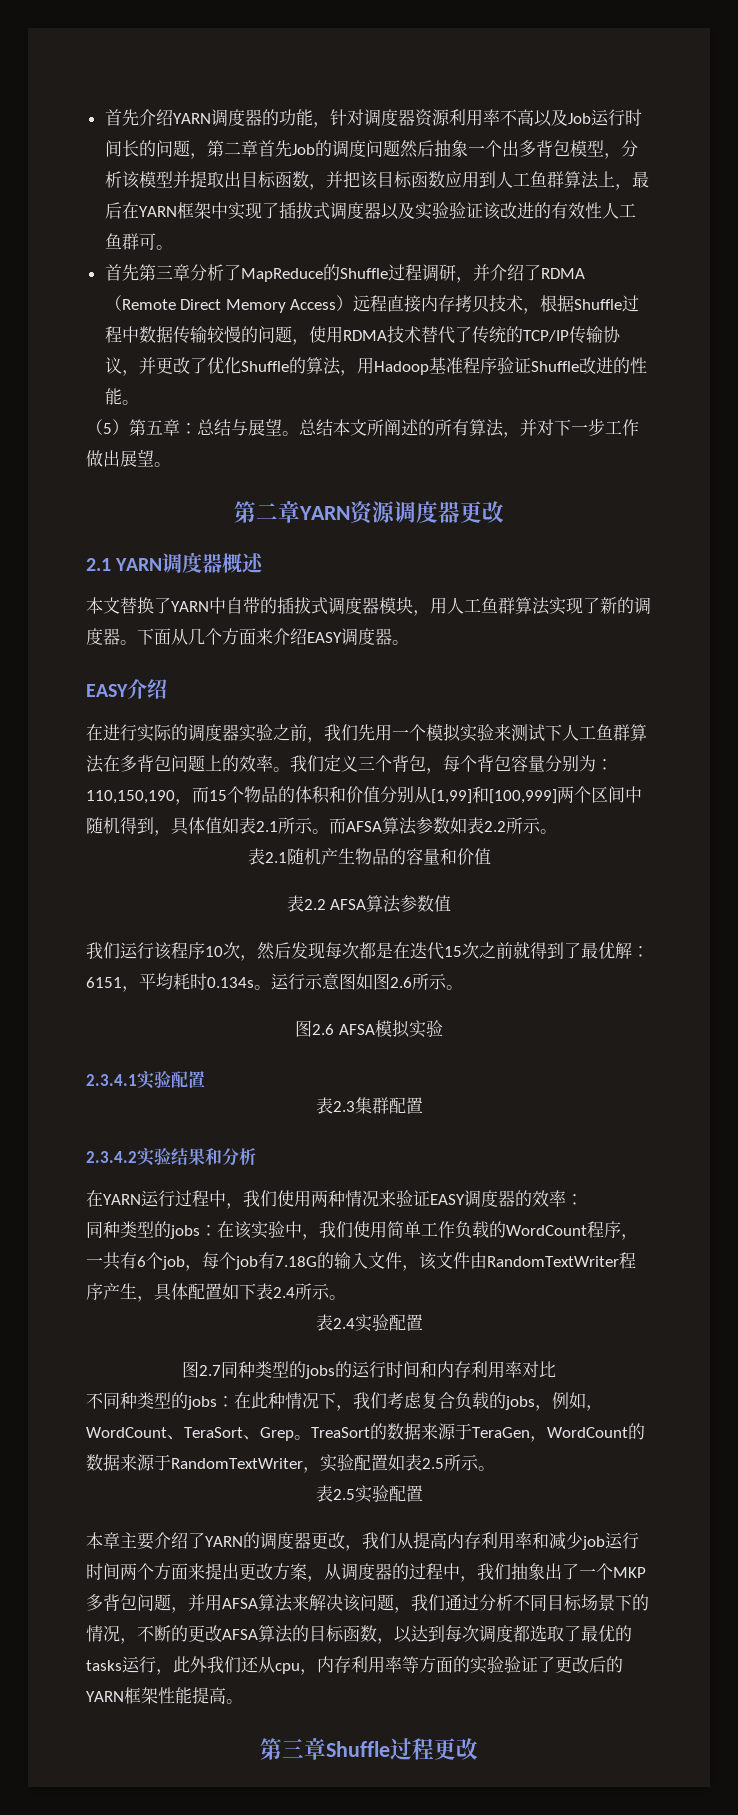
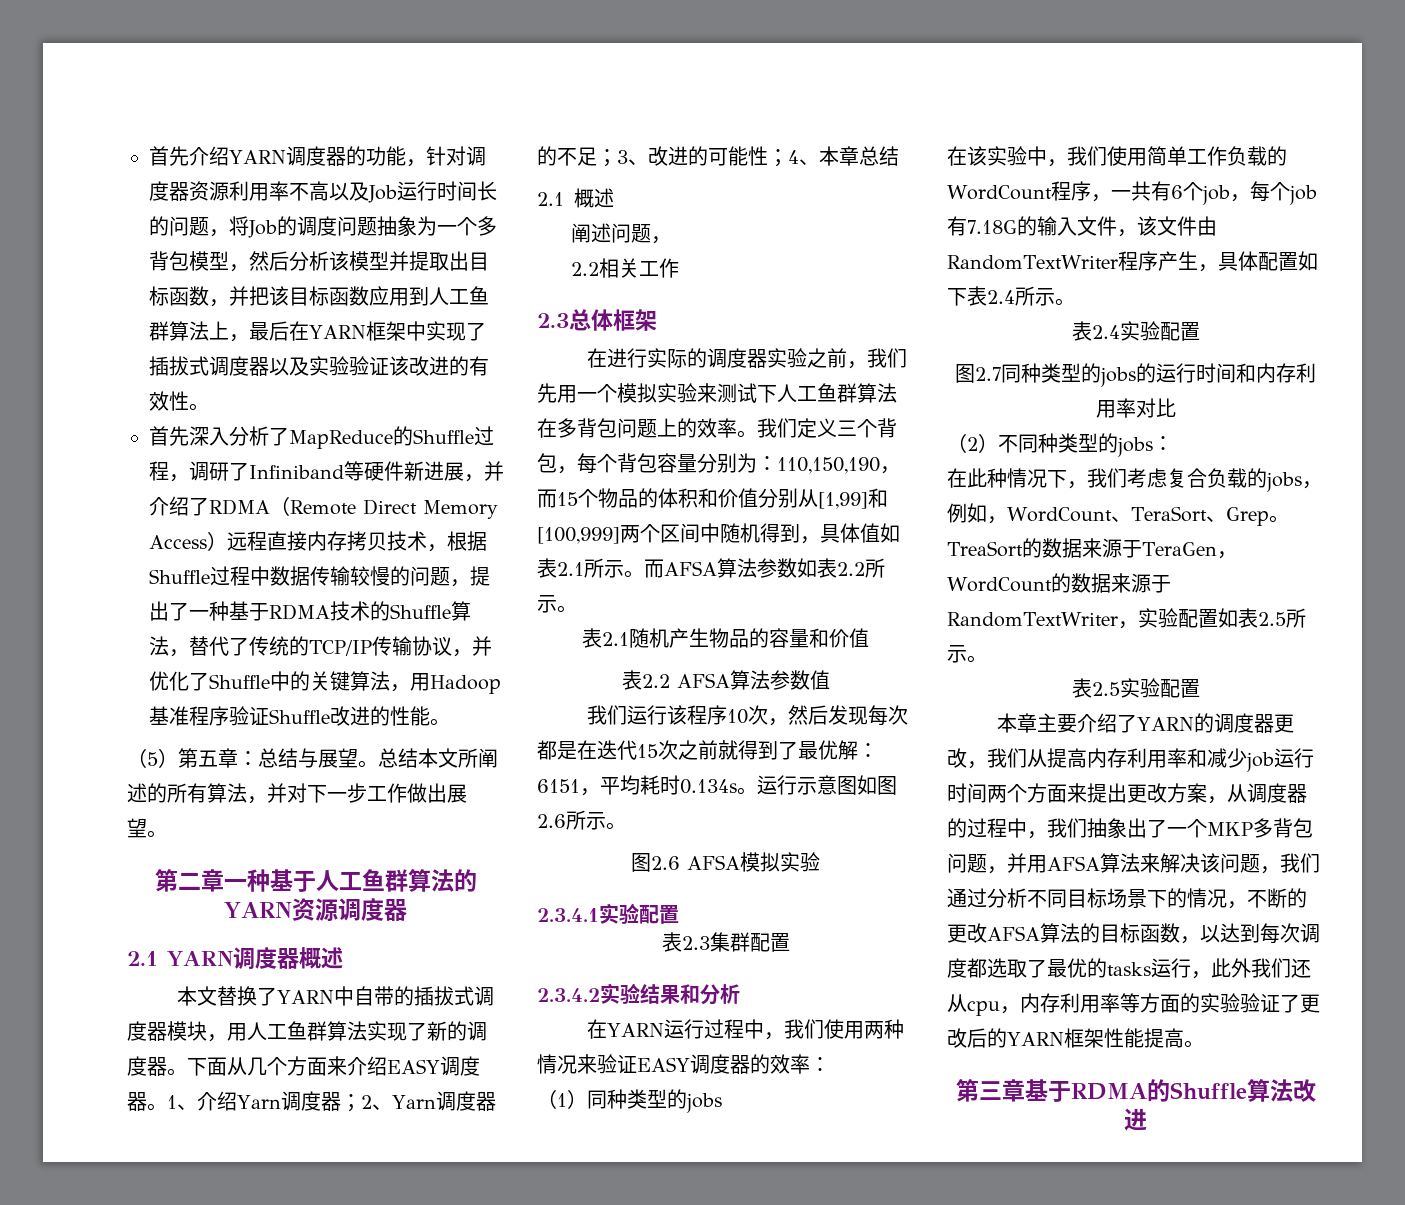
[206,140,292,157] 第二章首先 -> [229,216,249,236] 将
[399,140,519,158] 然后抽象一个出 -> [377,216,477,236] 抽象为一个
(621, 156) none -> [249,251,289,271] 然后
[601,202,636,219] [104,233,156,250] 人工鱼群可 -> (189, 401) none
[138,264,190,281] 第三章 -> [189,426,229,446] 深入
[421,264,456,282] 调研 -> [169,461,464,482] ，调研了Infiniband等硬件新进展
[308,326,421,343] 使用RDMA技术 -> [470,566,490,586] [149,601,471,621] [149,636,189,657] 提出了一种基于RDMA技术的Shuffle算法，
[155,357,306,374] 更改了优化Shuffle的 -> [149,671,350,691] 优化了Shuffle中的关键
(300, 512) none -> [223,869,477,892] 一种基于人工鱼群算法的
[460,501,504,523] 更改 -> (407, 910) none
[86,679,167,699] // EASY介绍 -> [167,1091,496,1112] [537,146,899,167] [537,188,614,208] [570,223,671,244] [570,258,679,278] [537,309,657,331] 1、介绍Yarn调度器；2、Yarn调度器的不足；3、改进的可能性；4、本章总结 // 2.1概述 // 阐述问题， // 2.2相关工作 // 2.3总体框架
[86,1221,217,1239] 同种类型的jobs： -> [537,1089,722,1113] （1）同种类型的jobs //
(556, 1369) none -> [947,433,998,453] （2）
(234, 1401) none -> (1173, 443) //
[326,1738,478,1760] Shuffle过程更改 -> [1024,1079,1316,1102] [1124,1108,1147,1131] 基于RDMA的Shuffle算法改进

